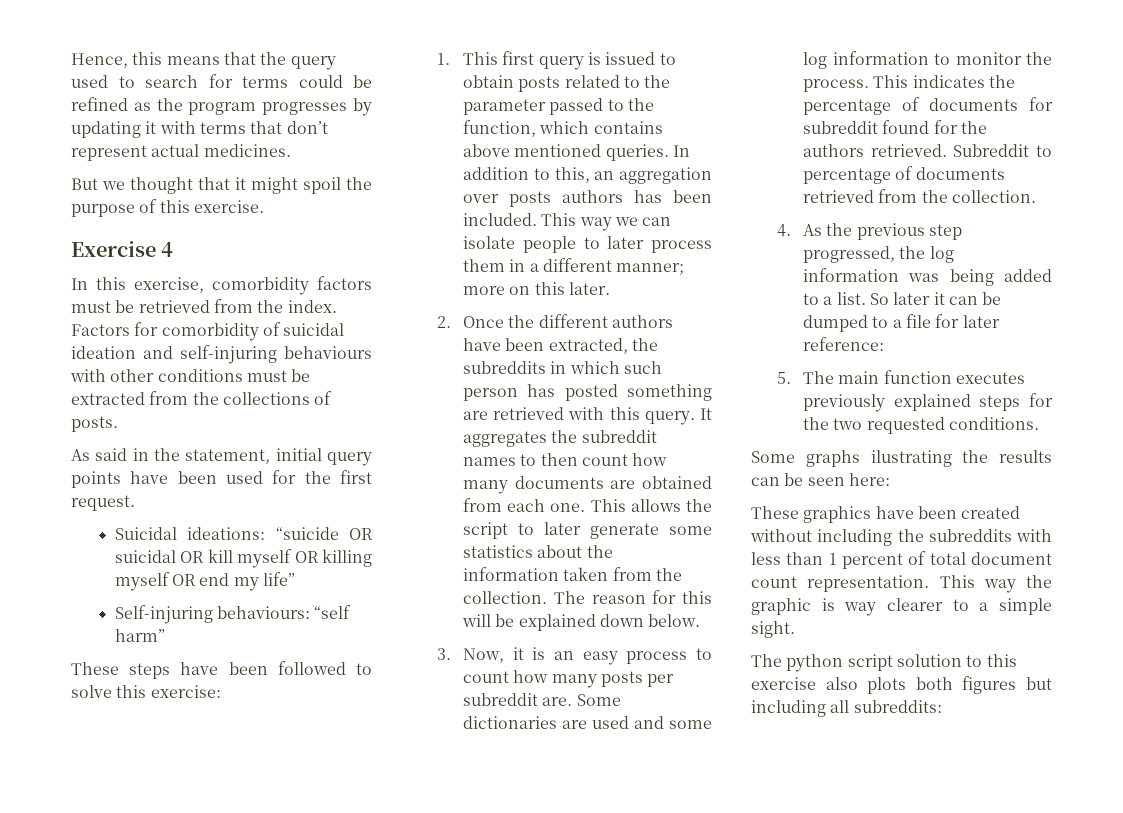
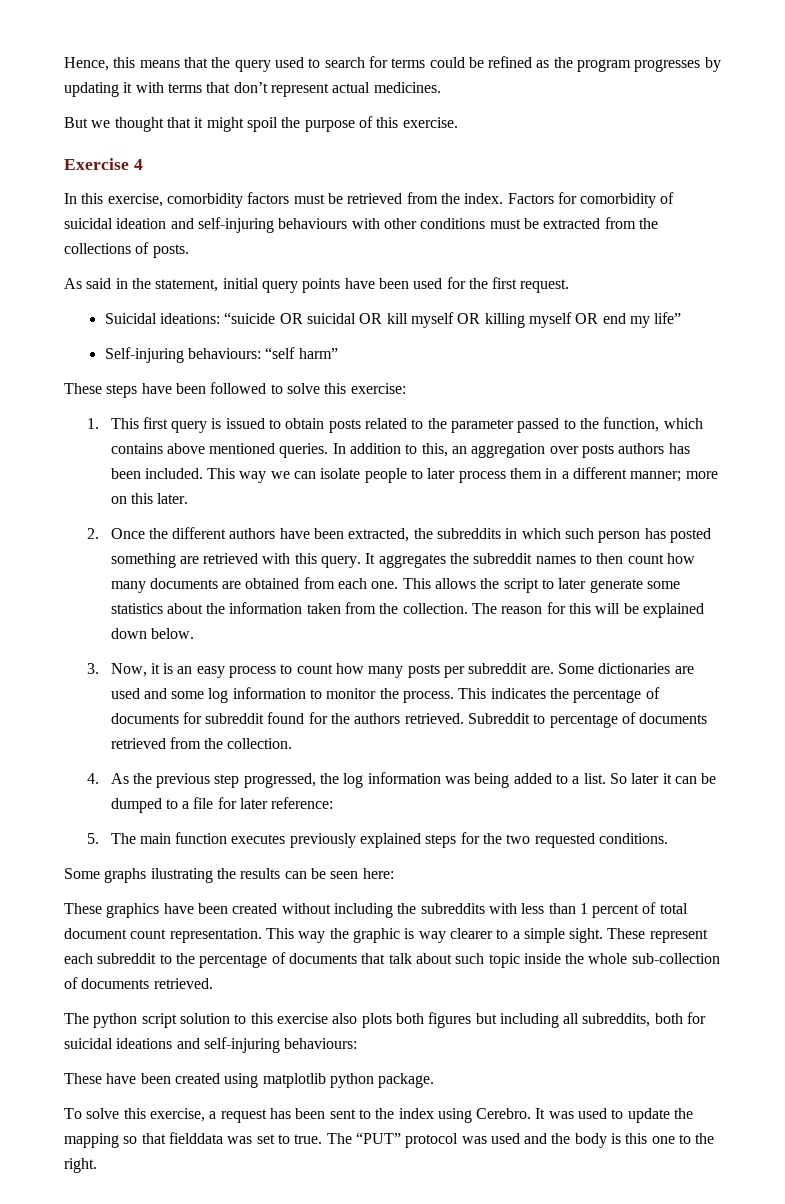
(795, 629) none -> [607,928,708,943] [64,952,720,968] [64,977,213,989] These represent each subreddit to the percentage of documents that talk about such topic inside the whole sub-collection of documents retrieved.
[853,700,942,713] subreddits: -> [582,1012,707,1027] [64,1037,358,1053] [64,1073,435,1088] [64,1108,694,1123] [64,1132,715,1148] [64,1158,97,1173] subreddits, both for suicidal ideations and self-injuring behaviours: // These have been created using matplotlib python package. // To solve this exercise, a request has been sent to the index using Cerebro. It was used to update the mapping so that fielddata was set to true. The “PUT” protocol was used and the body is this one to the right.

